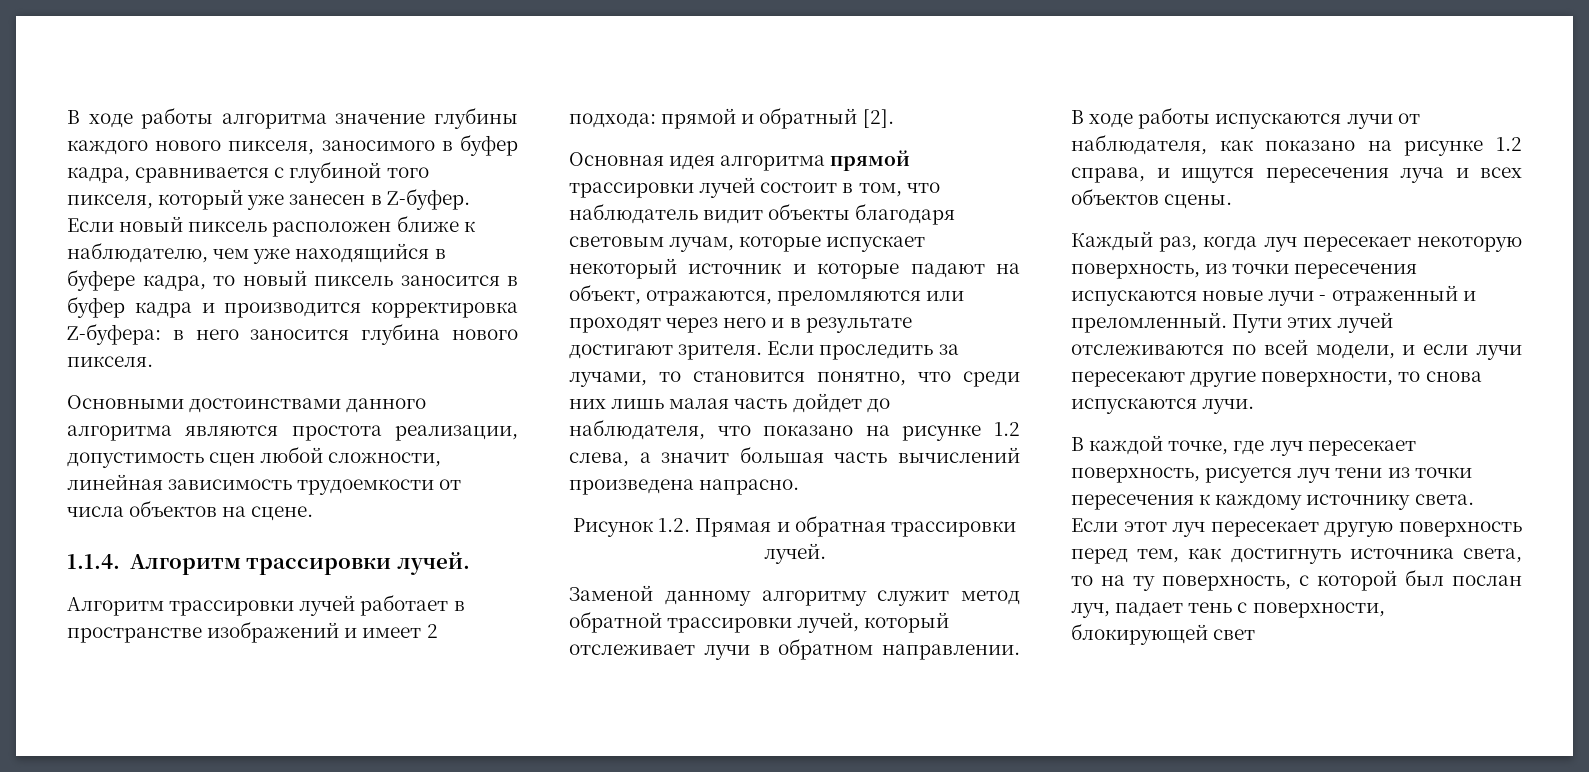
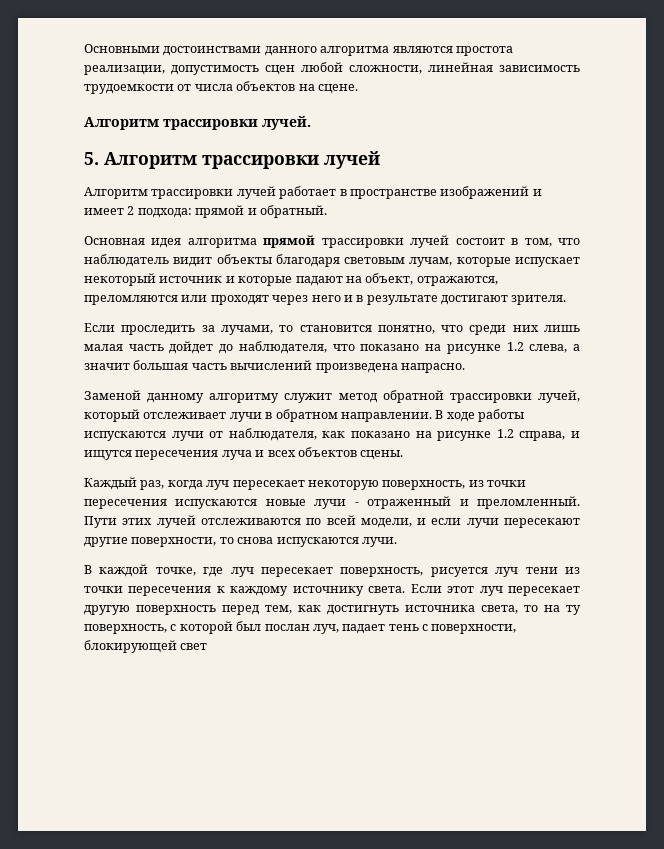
[67,107,518,129] [67,134,518,156] [67,161,429,183] [67,188,470,210] [67,215,476,237] [67,242,446,264] [67,269,518,291] [67,296,518,318] [67,323,518,345] [67,356,153,367] В ходе работы алгоритма значение глубины каждого нового пикселя, заносимого в буфер кадра, сравнивается с глубиной того пикселя, который уже занесен в Z-буфер. Если новый пиксель расположен ближе к наблюдателю, чем уже находящийся в буфере кадра, то новый пиксель заносится в буфер кадра и производится корректировка Z-буфера: в него заносится глубина нового пикселя. // -> (84, 48) none
[67,554,120,569] 1.1.4. -> (358, 89) none
(470, 563) none -> [84,151,380,169] // 5. Алгоритм трассировки лучей
[759,107,894,129] обратный [2]. -> [259,205,327,218] обратный.
(763, 352) none -> (567, 300) //
[573,515,1016,537] [763,543,826,564] // Рисунок 1.2. Прямая и обратная трассировки лучей. -> (465, 368) none

